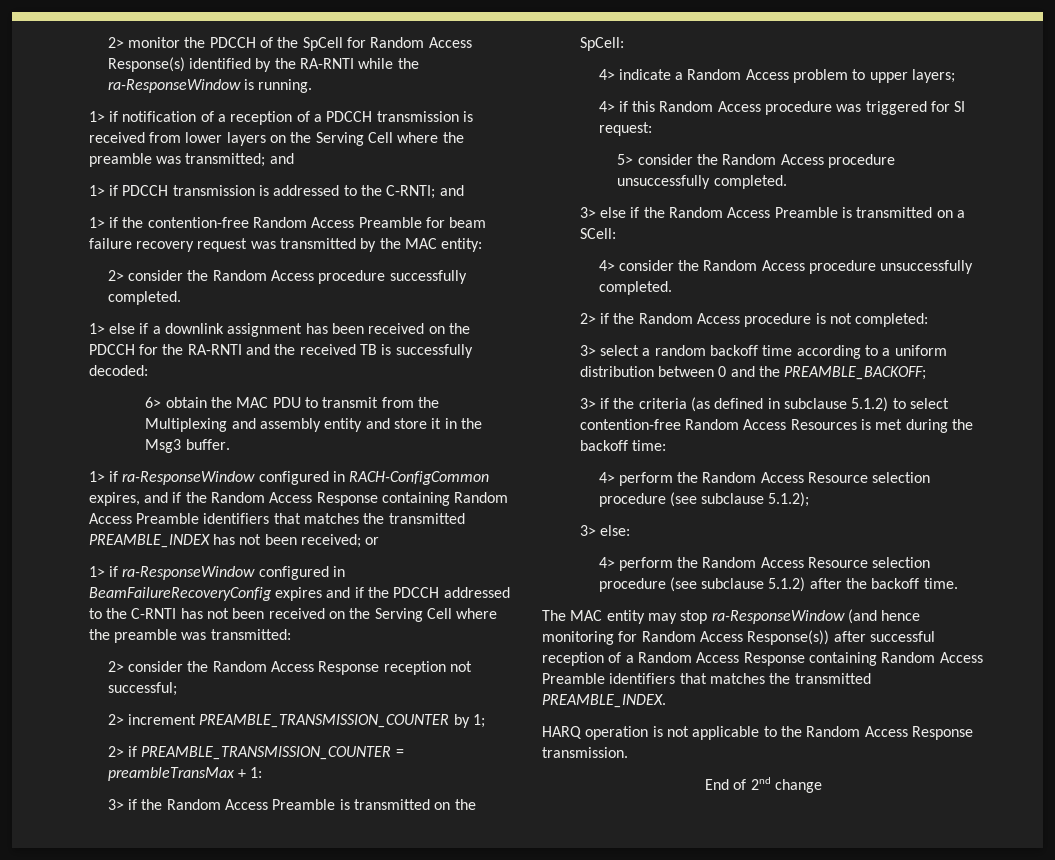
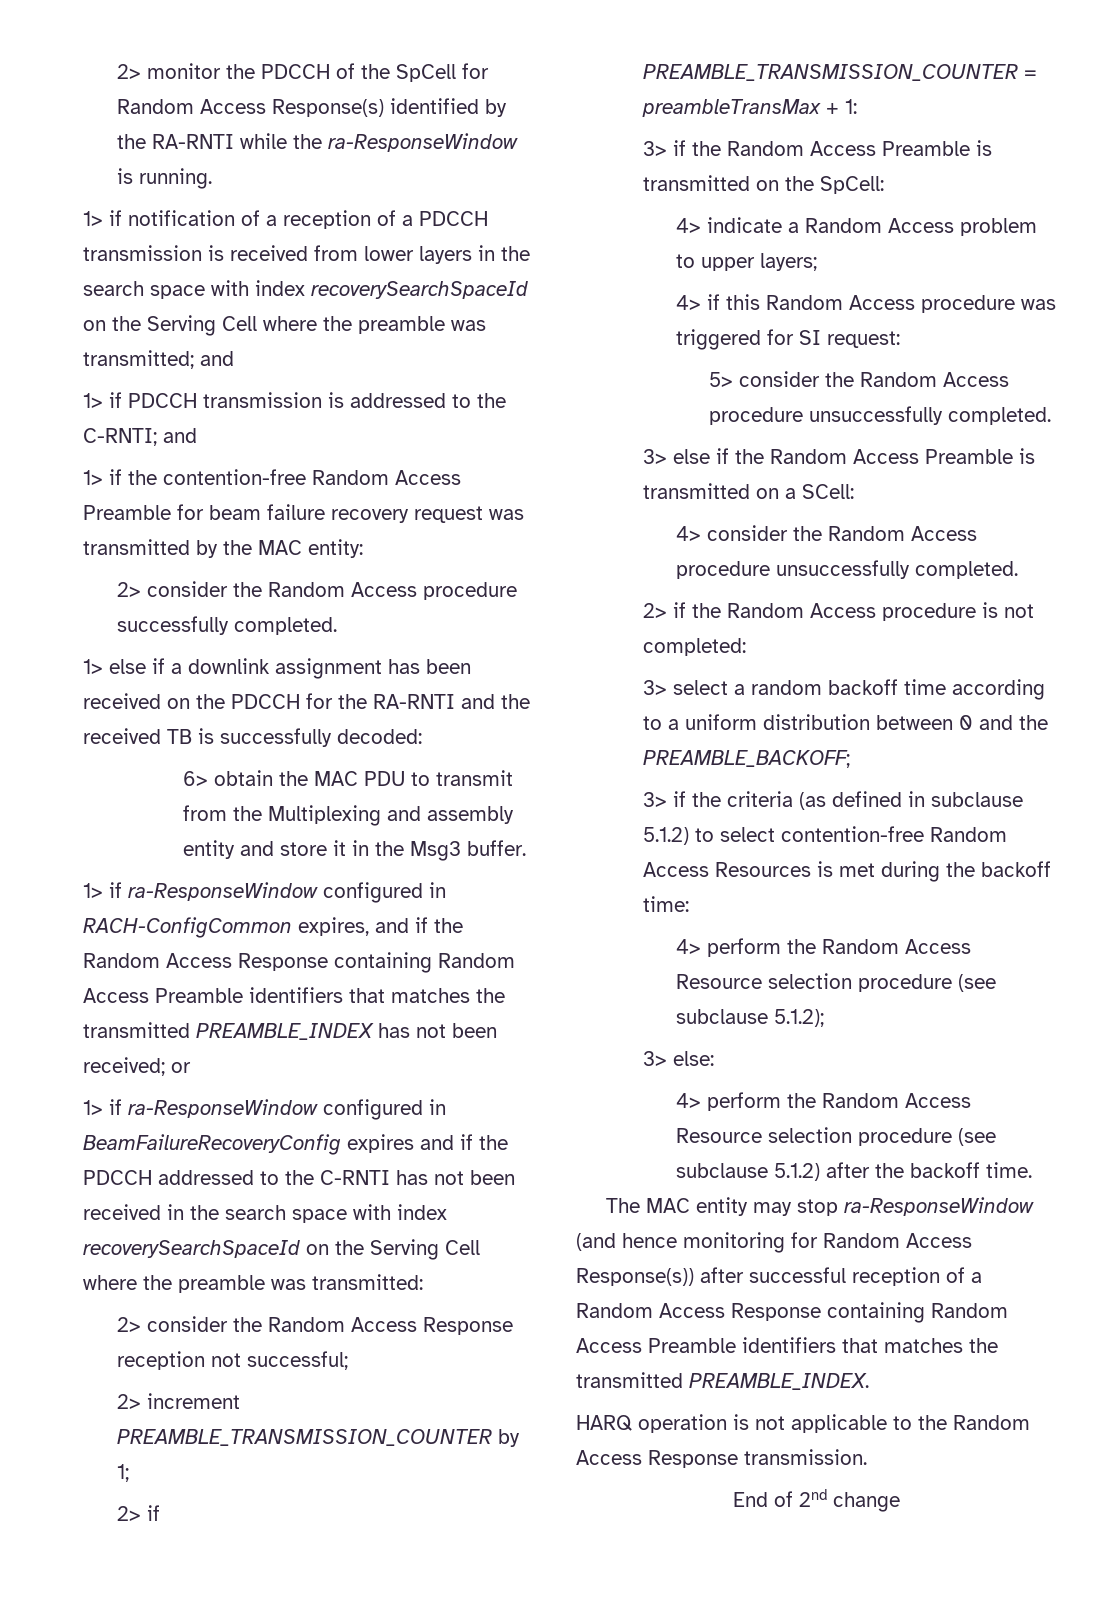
(266, 139) none -> [478,245,531,261] [83,280,529,299] in the search space with index recoverySearchSpaceId
(325, 613) none -> [167,1204,448,1223] [83,1240,301,1258] in the search space with index recoverySearchSpaceId

